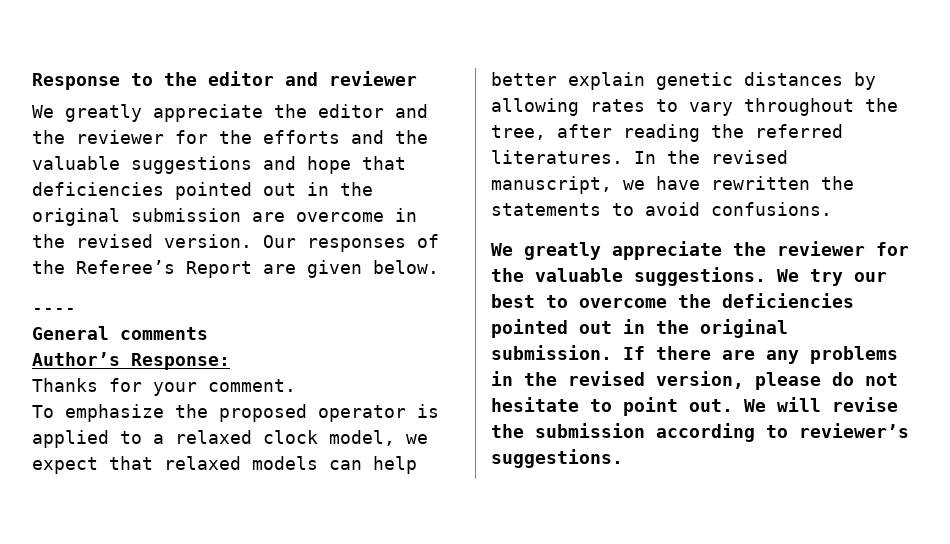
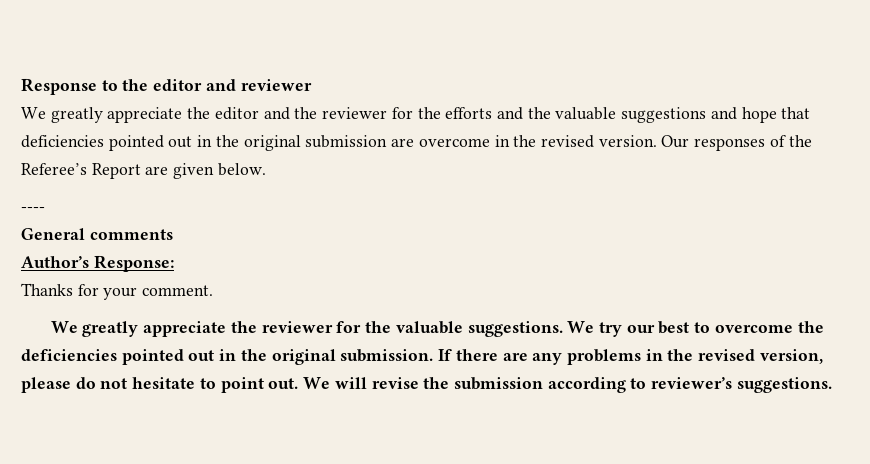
[32,404,439,422] [32,430,428,448] [32,456,417,474] [491,72,876,90] [491,98,898,116] [491,124,843,142] [491,150,788,164] [491,176,854,194] [491,202,832,216] // To emphasize the proposed operator is applied to a relaxed clock model, we expect that relaxed models can help better explain genetic distances by allowing rates to vary throughout the tree, after reading the referred literatures. In the revised manuscript, we have rewritten the statements to avoid confusions. -> (214, 290) none

